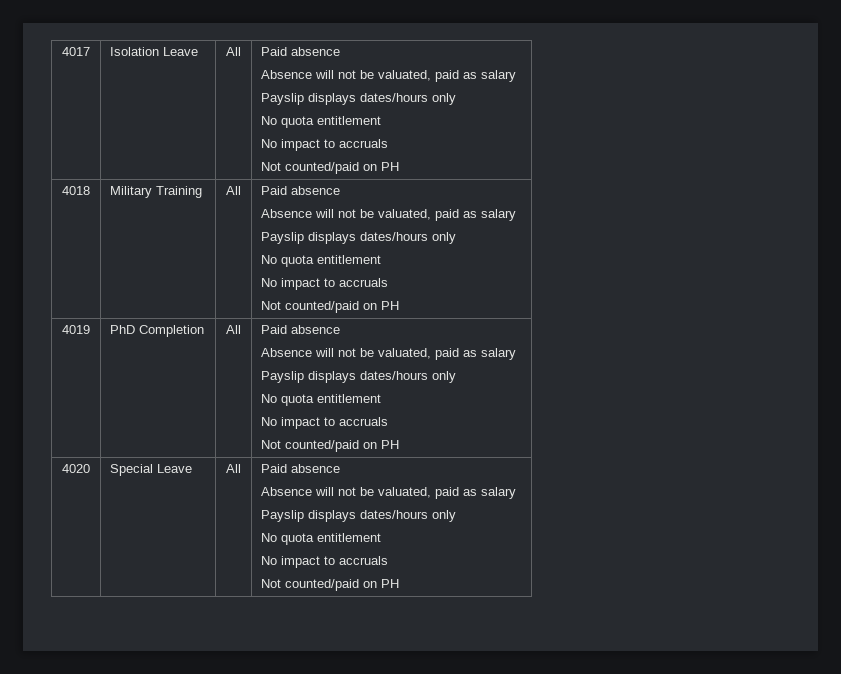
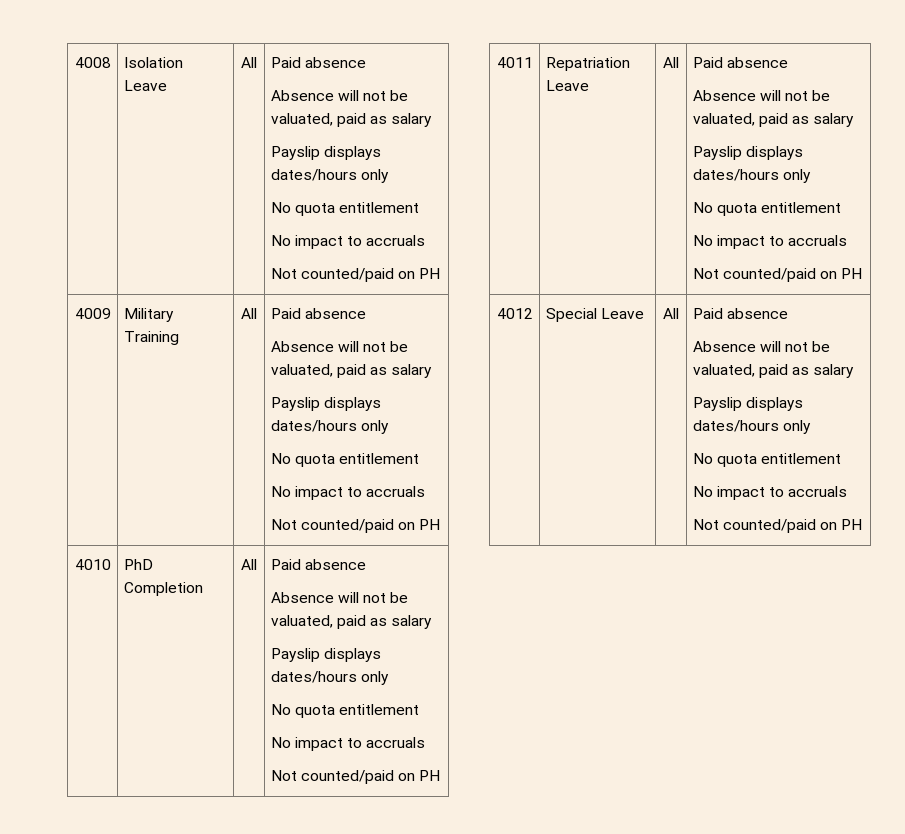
[62,47,90,56] 4017 -> [74,57,111,68] 4008
[62,186,90,195] 4018 -> [74,308,111,319] 4009
[62,325,90,334] 4019 -> [74,559,111,570] 4010
[62,464,90,473] 4020 -> [496,57,533,68] [545,57,630,71] [545,80,589,91] [663,57,679,68] [692,57,789,68] [692,90,831,101] [692,113,855,127] [692,146,804,160] [692,169,812,183] [692,202,842,216] [692,235,848,249] [692,268,863,282] [496,308,533,319] 4011 | Repatriation Leave | All | Paid absence // Absence will not be valuated, paid as salary // Payslip displays dates/hours only // No quota entitlement // No impact to accruals // Not counted/paid on PH // 4012

